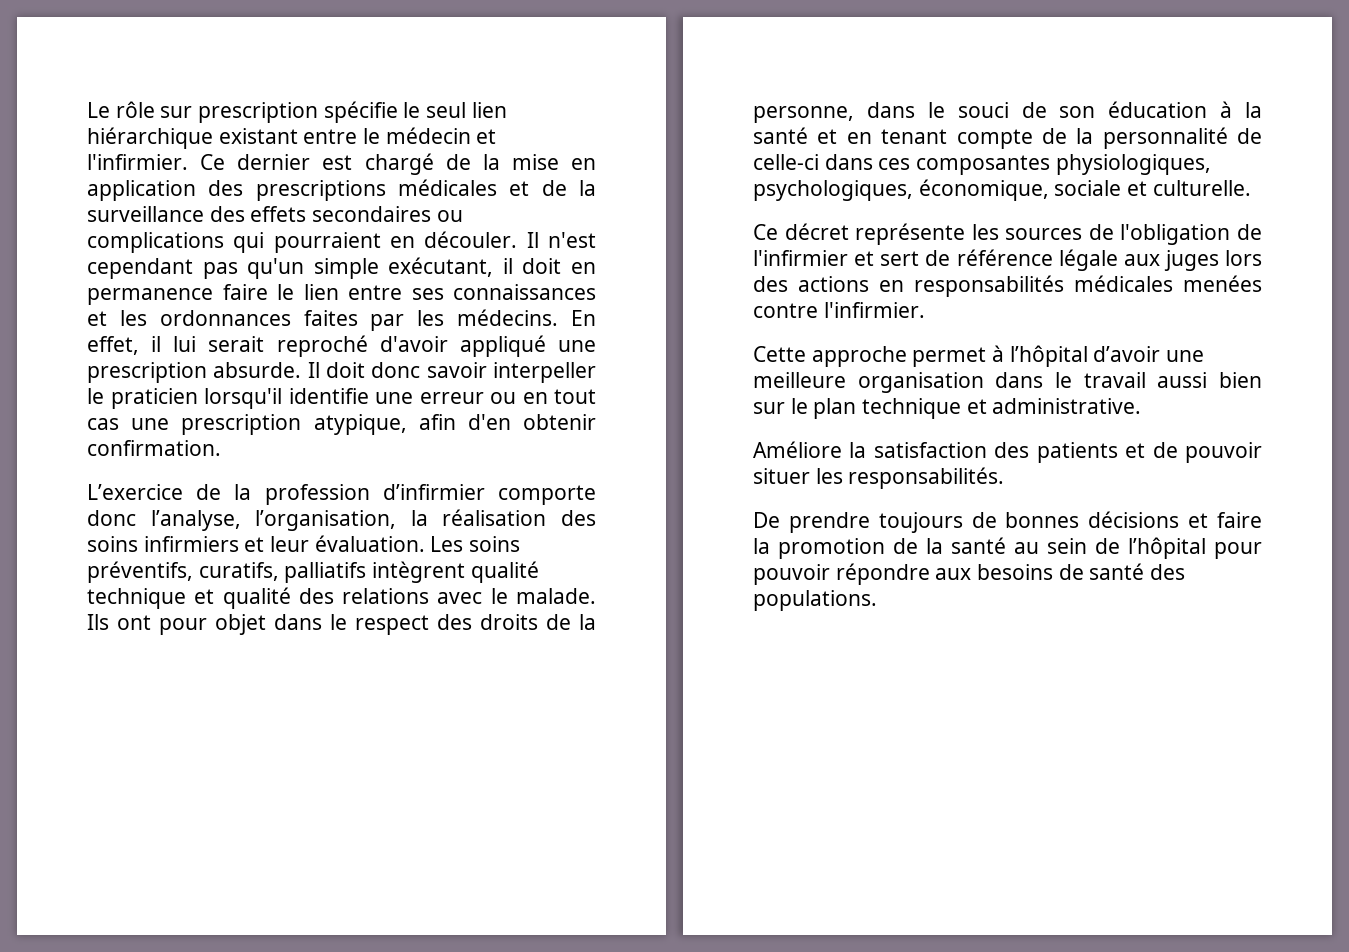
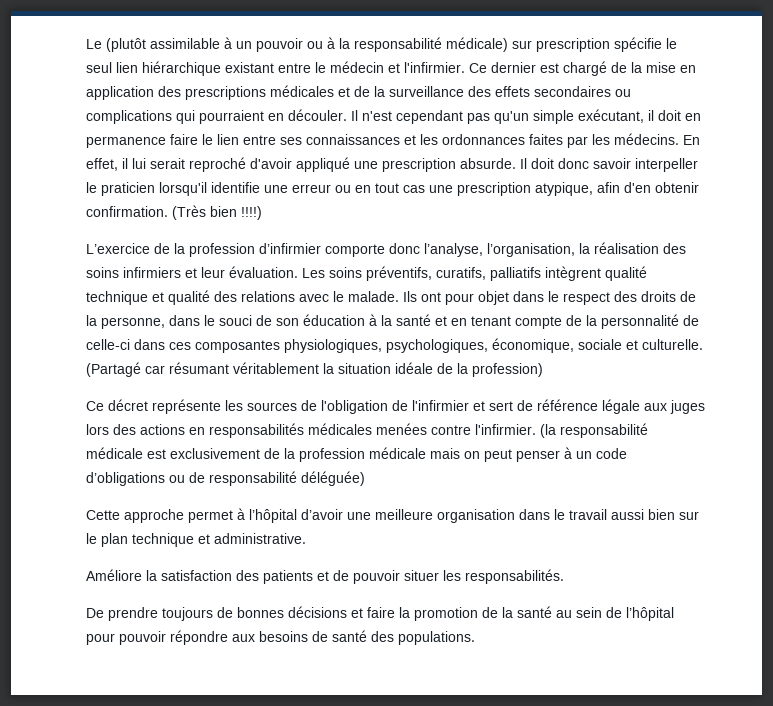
[115,101,155,118] rôle -> [106,37,508,52] (plutôt assimilable à un pouvoir ou à la responsabilité médicale)
(221, 448) none -> [172,205,262,220] (Très bien !!!!)
(1251, 188) none -> [86,362,543,377] (Partagé car résumant véritablement la situation idéale de la profession)
(925, 310) none -> [540,423,648,438] [86,447,627,462] [86,471,365,486] (la responsabilité médicale est exclusivement de la profession médicale mais on peut penser à un code d’obligations ou de responsabilité déléguée)

